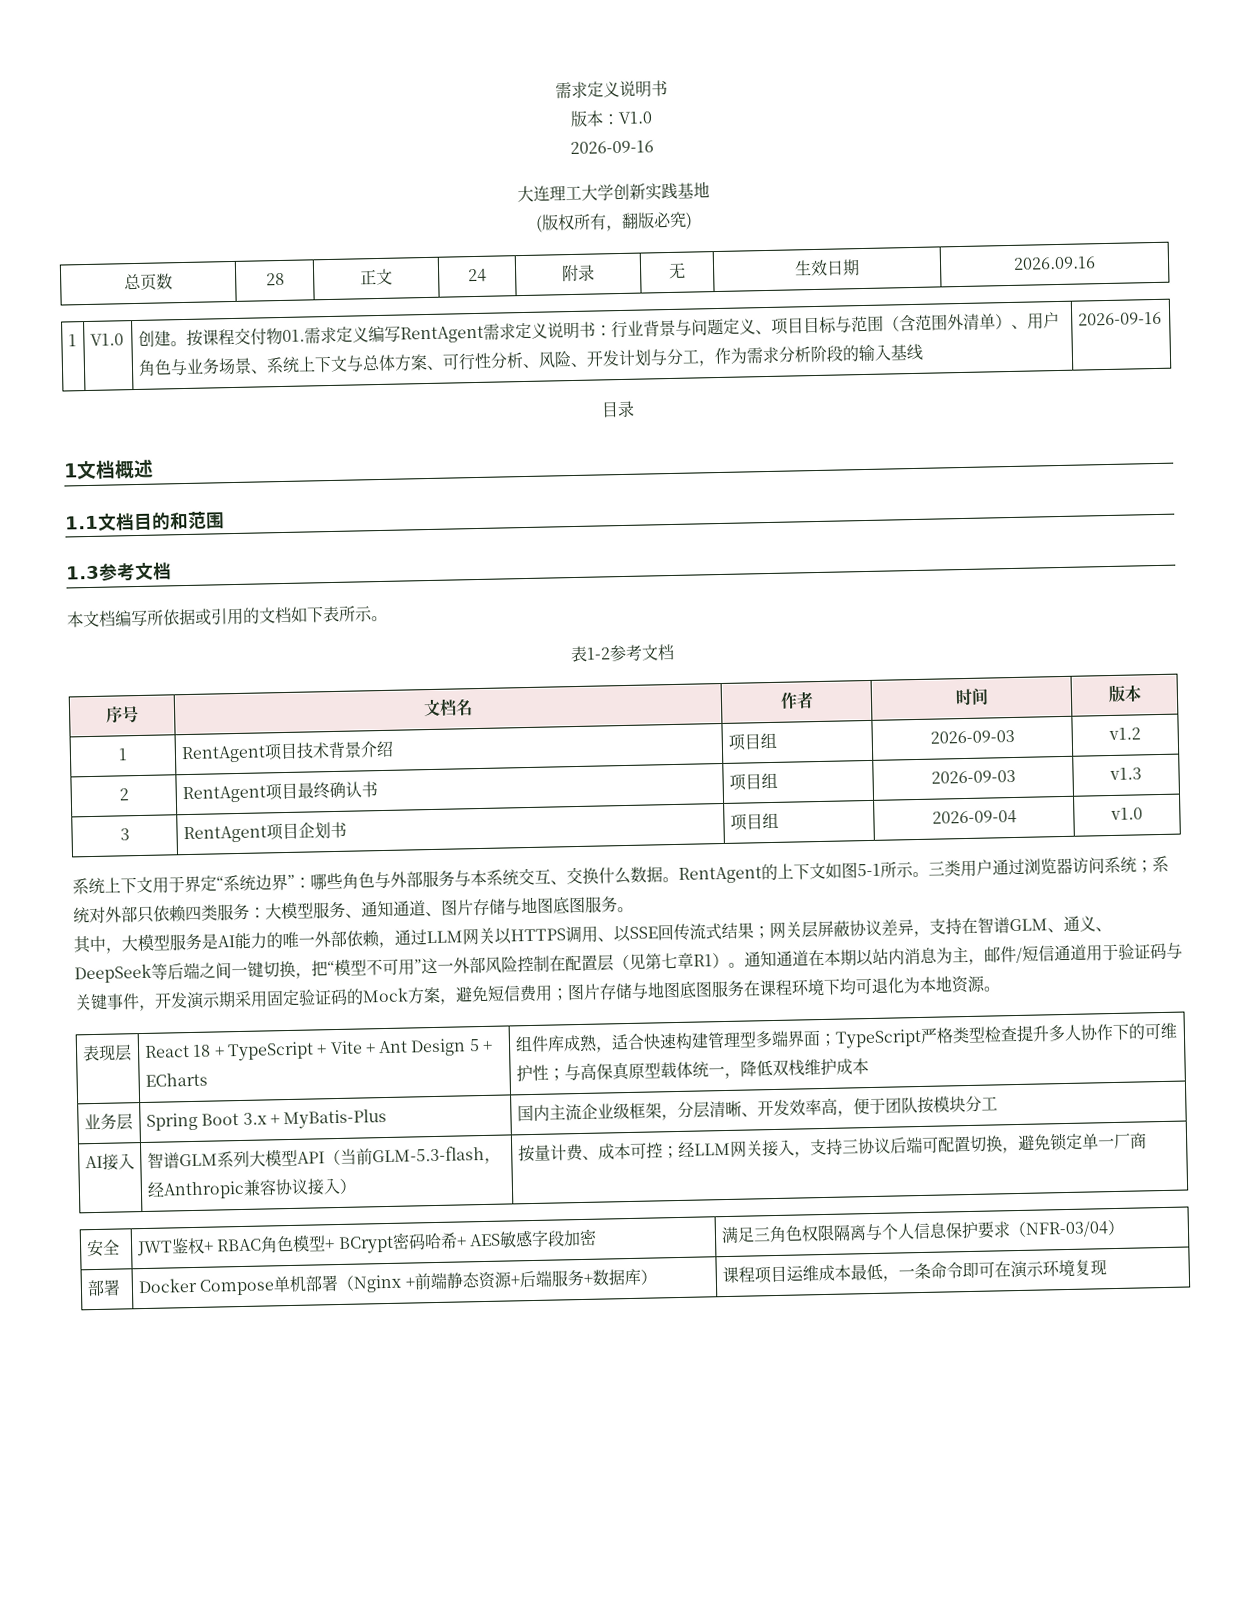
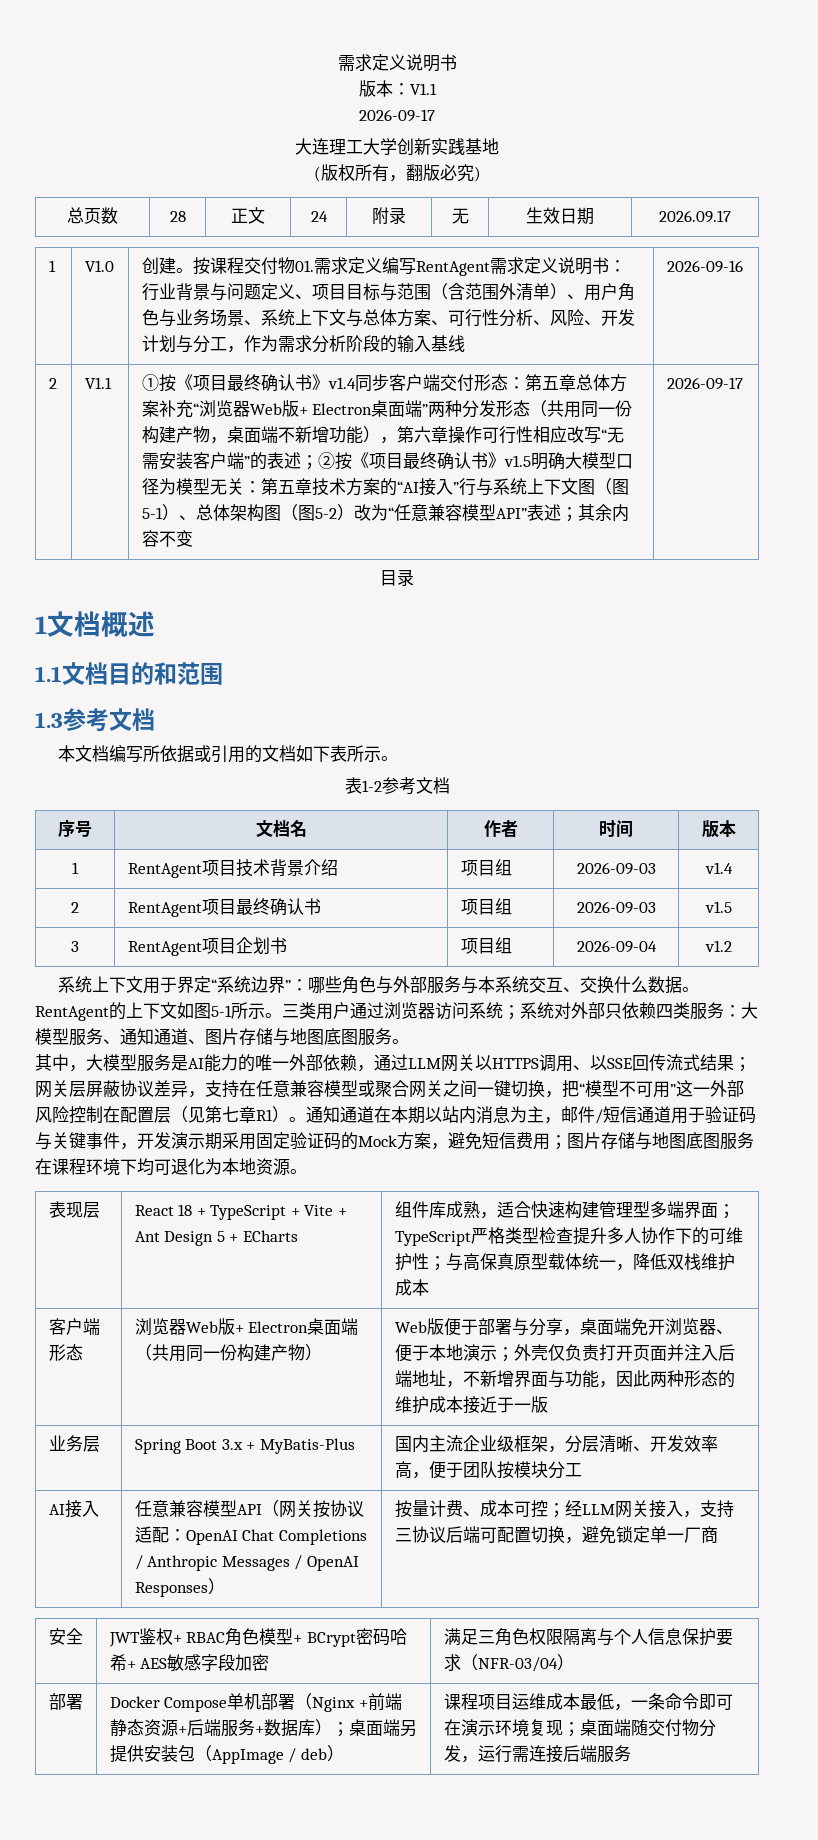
[618,111,653,124] [570,140,654,154] V1.0 // 2026-09-16 -> [409,83,437,95] [359,109,435,122] V1.1 // 2026-09-17
[1013,256,1096,270] 2026.09.16 -> [659,210,731,223] 2026.09.17
(1162, 318) none -> [48,378,57,389] [84,377,112,389] [141,374,627,392] [141,400,633,418] [141,426,624,444] [141,452,633,470] [141,478,629,496] [141,504,629,522] [141,530,193,547] [666,377,743,390] // 2 | V1.1 | ①按《项目最终确认书》v1.4同步客户端交付形态：第五章总体方案补充“浏览器Web版+ Electron桌面端”两种分发形态（共用同一份构建产物，桌面端不新增功能），第六章操作可行性相应改写“无需安装客户端”的表述；②按《项目最终确认书》v1.5明确大模型口径为模型无关：第五章技术方案的“AI接入”行与系统上下文图（图5-1）、总体架构图（图5-2）改为“任意兼容模型API”表述；其余内容不变 | 2026-09-17
[1108,727,1141,741] v1.2 -> [704,862,733,874] v1.4
[1109,767,1142,781] v1.3 -> [704,901,732,913] v1.5
[1110,807,1143,821] v1.0 -> [704,940,732,952] v1.2
[977,915,1112,934] [74,962,200,984] 智谱GLM、通义、DeepSeek等后端 -> [256,1080,443,1098] 任意兼容模型或聚合网关
(869, 1066) none -> [48,1318,100,1335] [48,1344,83,1361] [134,1318,359,1335] [134,1344,322,1362] [394,1318,733,1336] [394,1344,735,1362] [394,1370,735,1388] [394,1396,548,1414] // 客户端形态 | 浏览器Web版+ Electron桌面端（共用同一份构建产物） | Web版便于部署与分享，桌面端免开浏览器、便于本地演示；外壳仅负责打开页面并注入后端地址，不新增界面与功能，因此两种形态的维护成本接近于一版
[146,1145,501,1169] [146,1177,341,1200] 智谱GLM系列大模型API（当前GLM-5.3-flash，经Anthropic兼容协议接入 -> [134,1500,364,1518] [134,1526,367,1545] [134,1555,359,1571] [134,1582,208,1597] 任意兼容模型API（网关按协议适配：OpenAI Chat Completions / Anthropic Messages / OpenAI Responses
(657, 1277) none -> [331,1719,417,1737] [109,1745,344,1764] ；桌面端另提供安装包（AppImage / deb）
(1107, 1267) none -> [562,1719,716,1737] [443,1745,631,1763] ；桌面端随交付物分发，运行需连接后端服务

